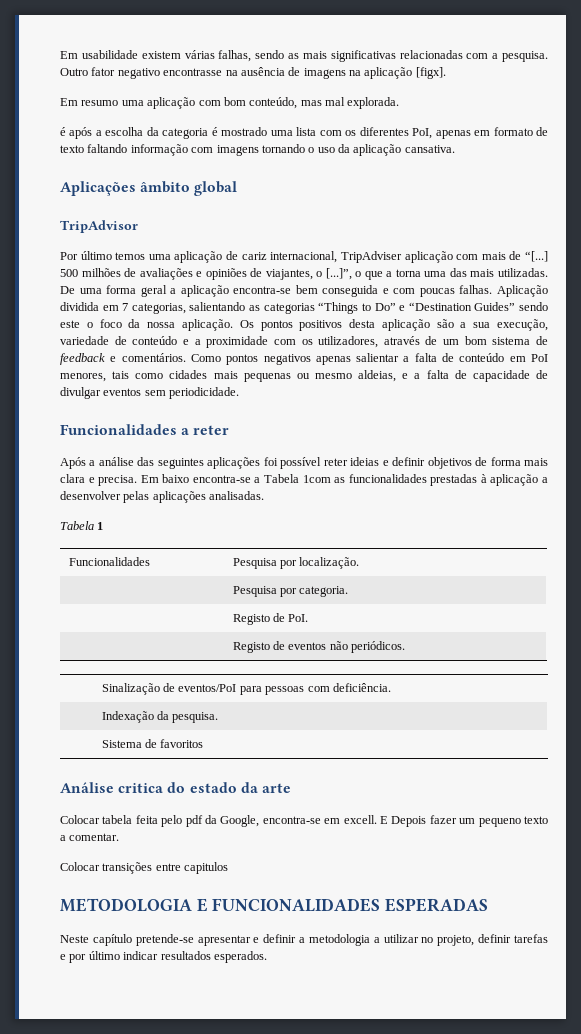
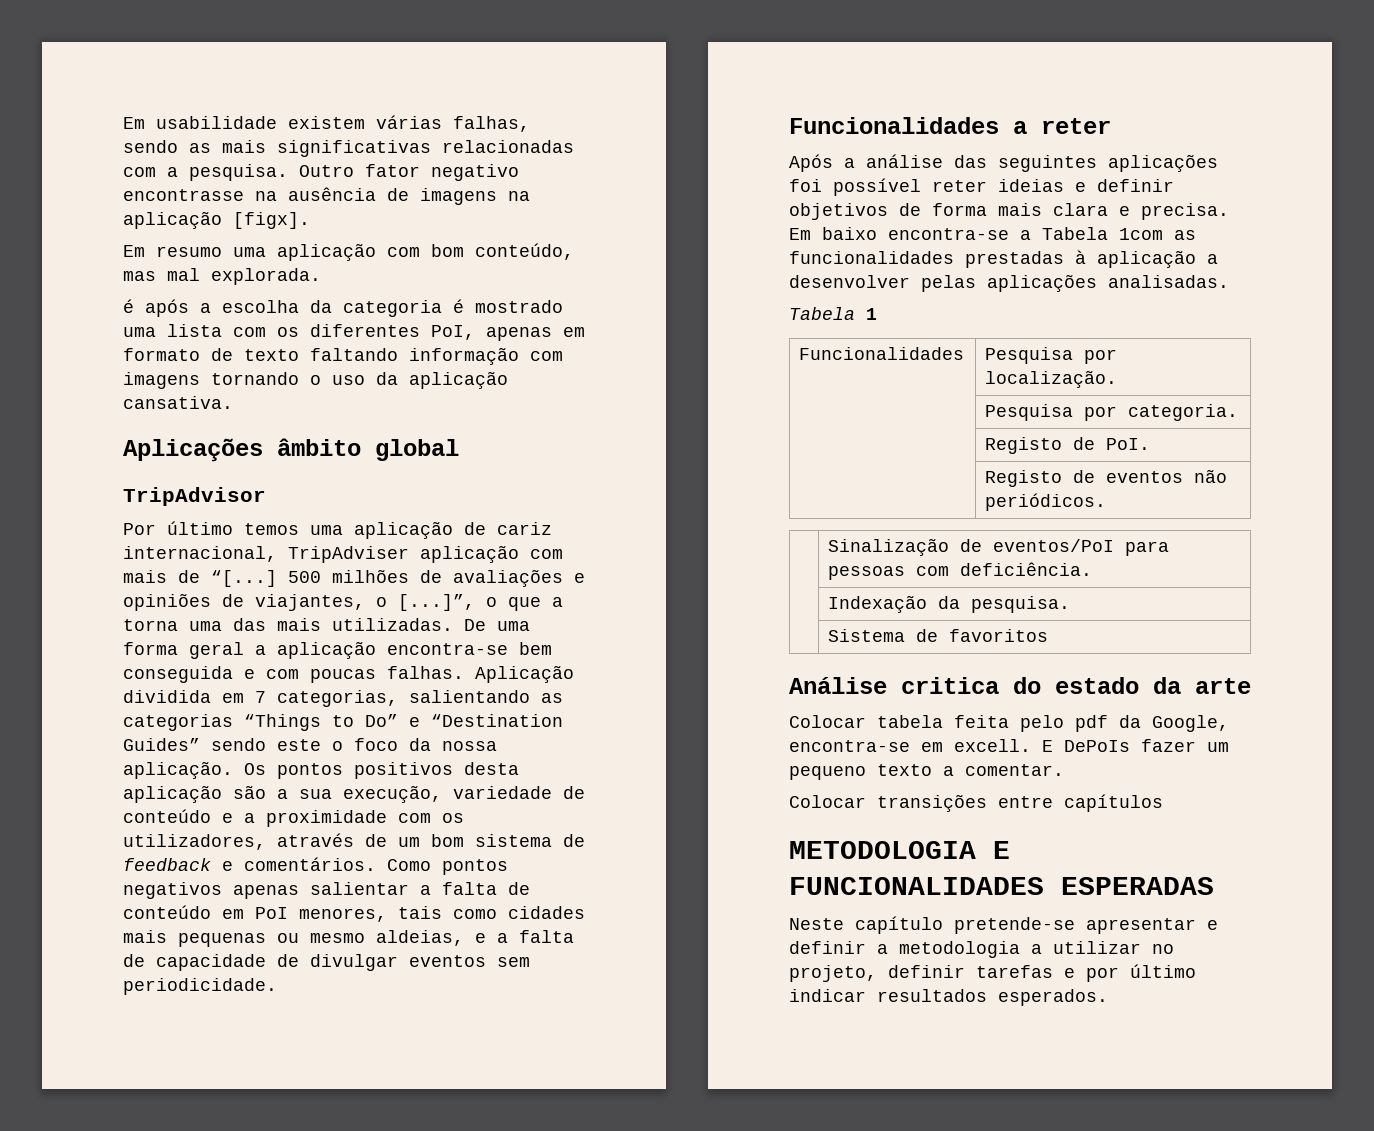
[391,816,427,827] Depois -> [1064,740,1130,752] DePoIs
[184,862,229,874] capitulos -> [1064,794,1163,812] capítulos

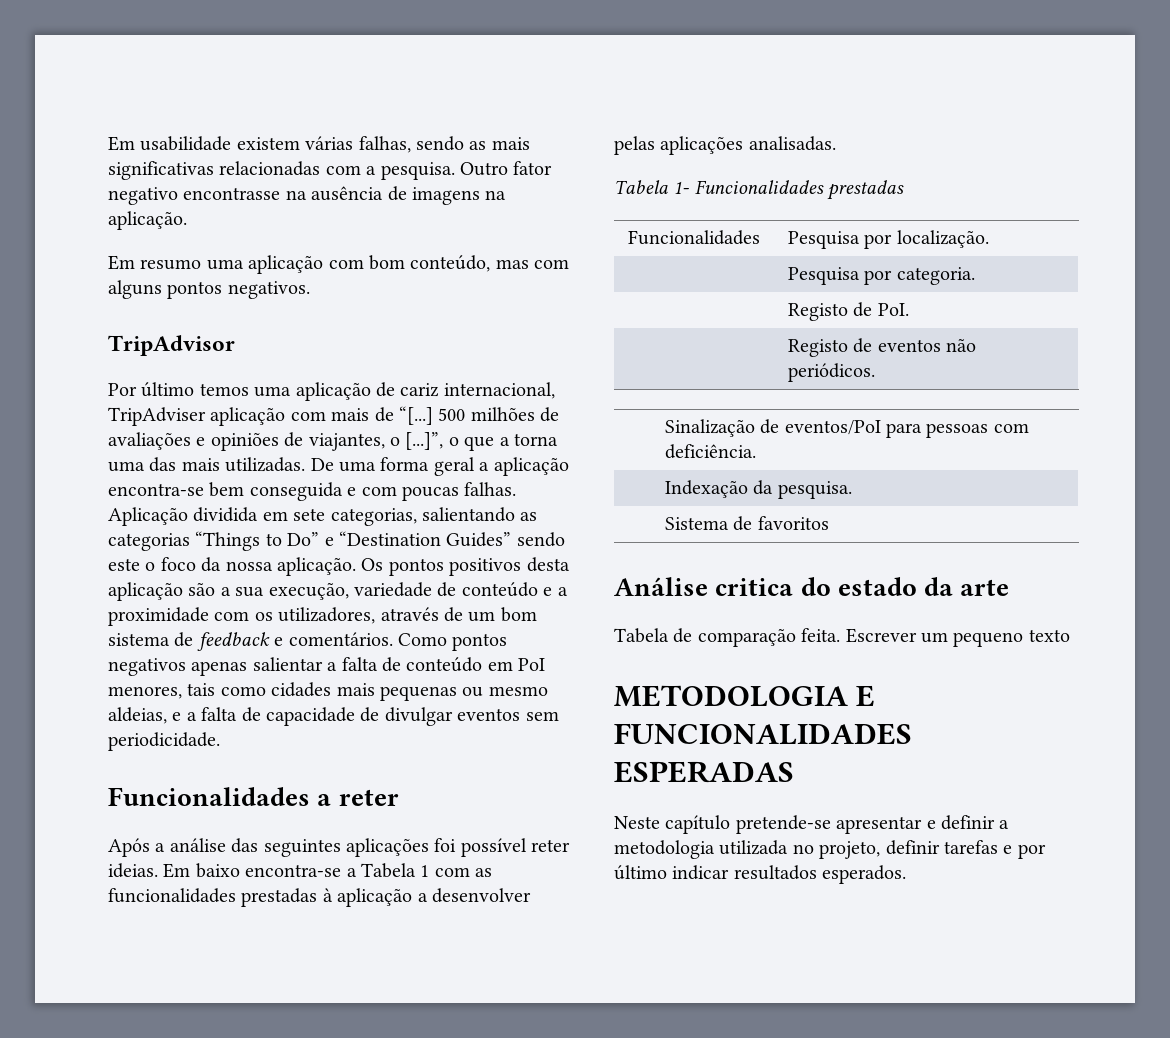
[123,211,310,229] aplicação [figx]. -> [108,211,187,230] aplicação.
[167,268,321,285] [123,299,563,317] [123,324,585,341] [123,347,563,365] [123,371,508,389] [123,396,233,409] [123,438,459,462] mal explorada. // é após a escolha da categoria é mostrado uma lista com os diferentes PoI, apenas em formato de texto faltando informação com imagens tornando o uso da aplicação cansativa. // Aplicações âmbito global -> [534,259,570,269] [108,280,310,299] com alguns pontos negativos.
[255,691,266,703] 7 -> [293,508,326,521] sete
[998,179,1174,192] [789,203,1229,220] ideias e definir objetivos de forma mais clara e precisa. -> [108,863,158,878] ideias.
[1119,228,1163,240] 1com -> [420,865,470,877] 1 com
[866,308,877,320] 1 -> [673,180,905,200] 1- Funcionalidades prestadas
[789,715,1229,732] [789,739,1229,752] [789,764,1064,780] [789,794,1163,812] Colocar tabela feita pelo pdf da Google, encontra-se em excell. E DePoIs fazer um pequeno texto a comentar. // Colocar transições entre capítulos -> [614,628,1070,647] Tabela de comparação feita. Escrever um pequeno texto
[1031,941,1141,954] a utilizar -> [719,840,789,855] utilizada

